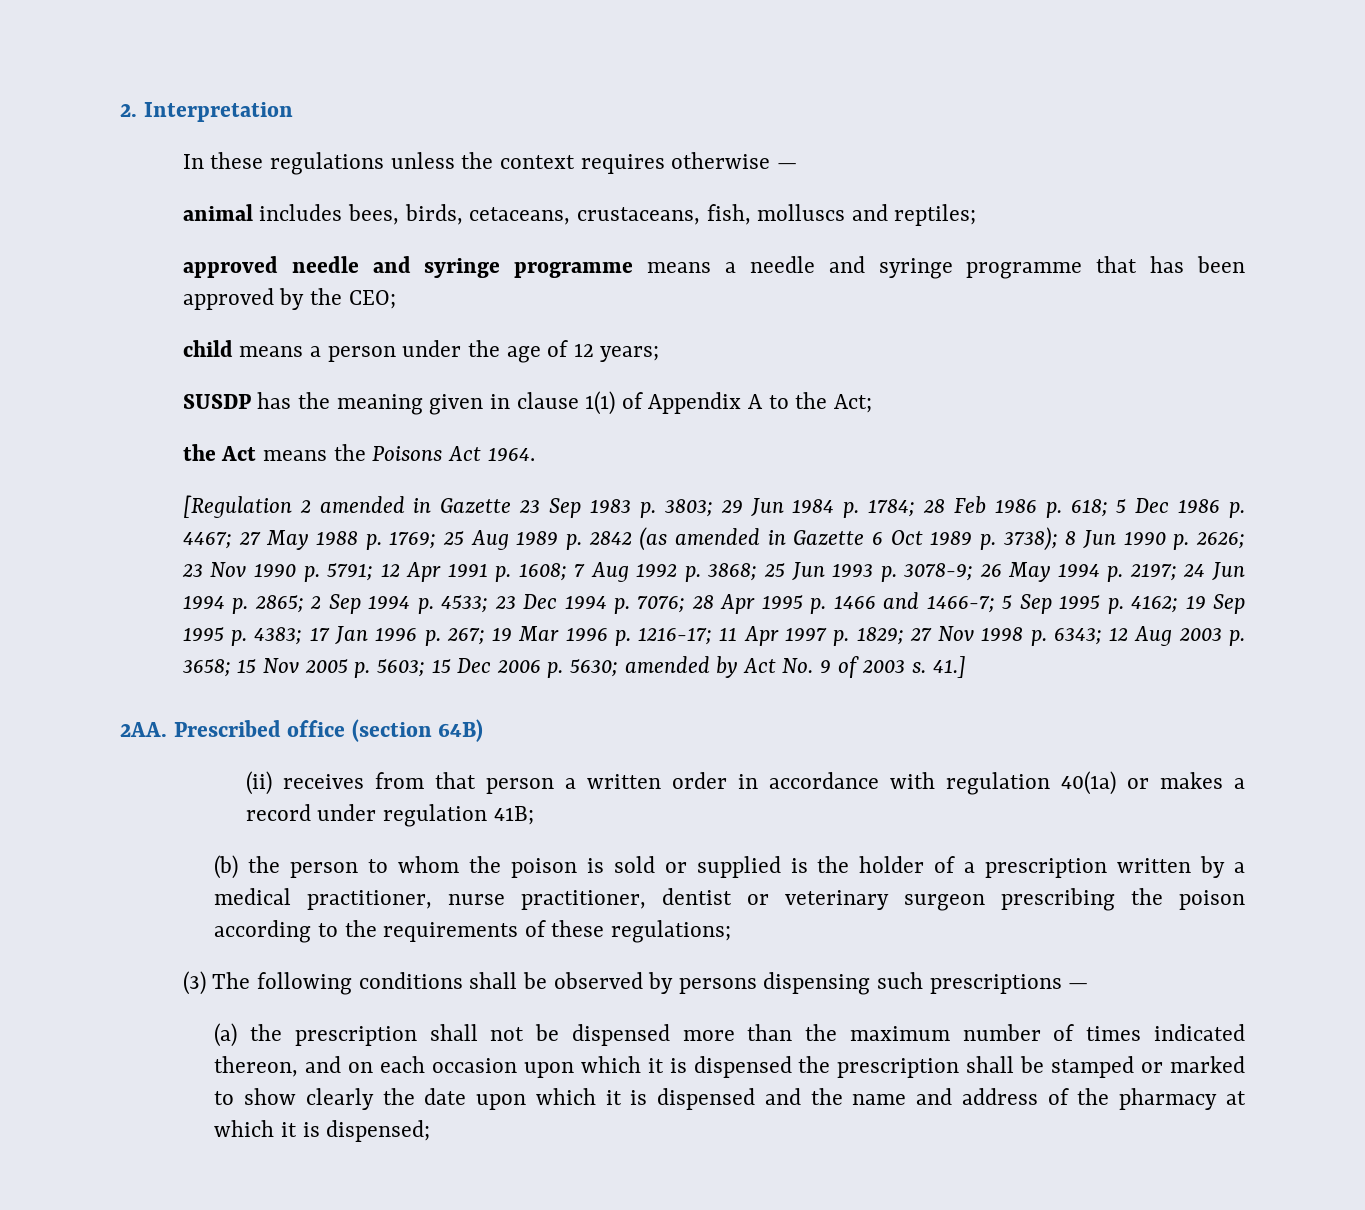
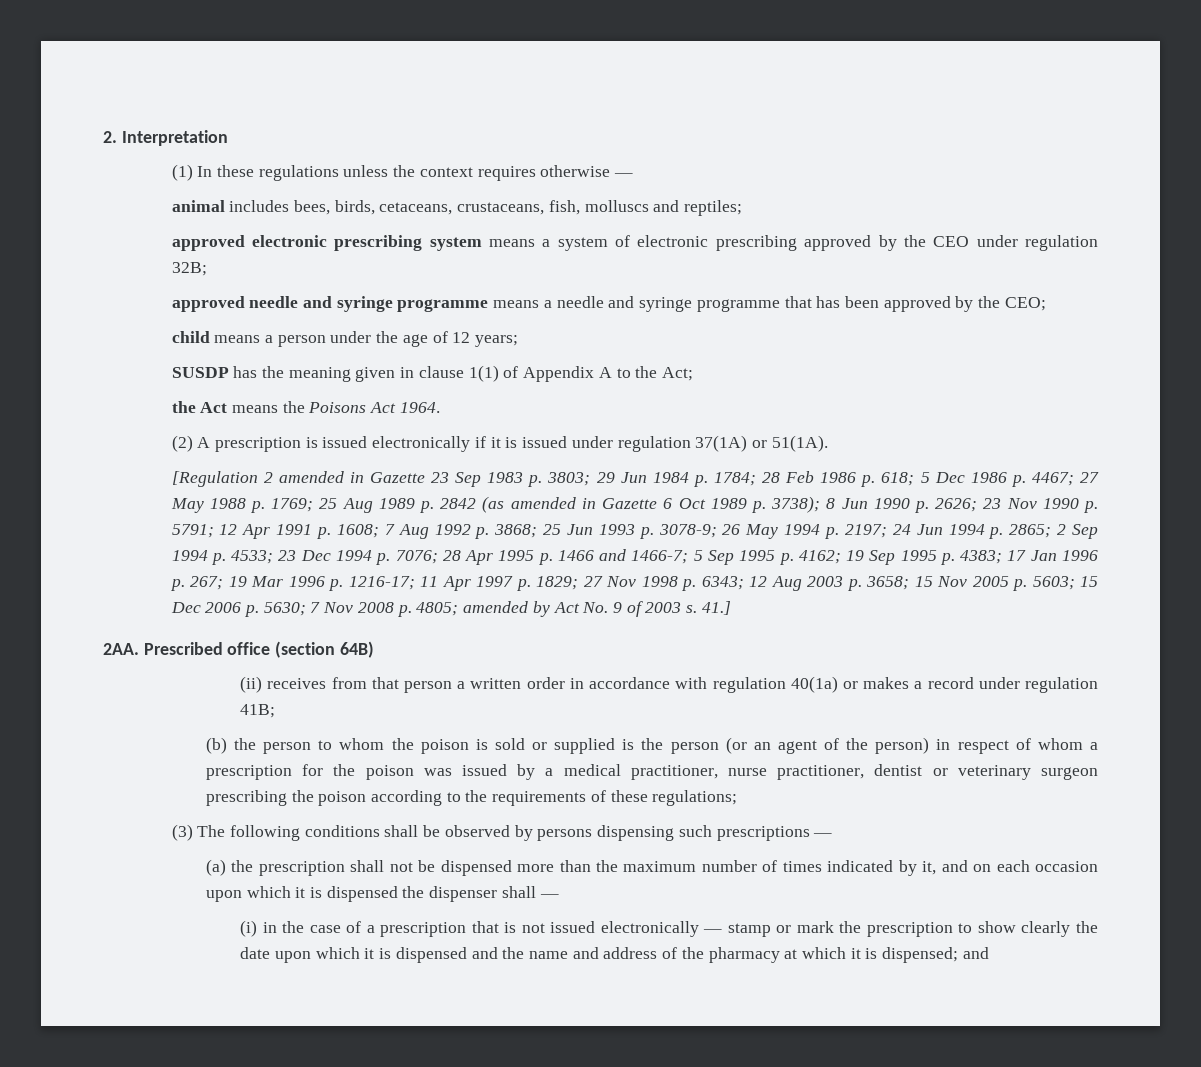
(293, 112) none -> [171,164,193,181] (1)
(977, 215) none -> [171,235,1098,251] [171,262,207,276] // approved electronic prescribing system means a system of electronic prescribing approved by the CEO under regulation 32B;
(535, 454) none -> [171,435,828,452] // (2) A prescription is issued electronically if it is issued under regulation 37(1A) or 51(1A).
(619, 668) none -> [310,602,459,617] 7 Nov 2008 p. 4805;
[859,856,1192,878] holder of a prescription written -> [670,737,1099,754] [205,764,507,780] person (or an agent of the person) in respect of whom a prescription for the poison was issued
[214,1056,299,1077] thereon, -> [898,860,937,876] by it,
[837,1056,1245,1078] prescription shall be stamped or marked -> [429,886,559,902] [240,920,953,937] dispenser shall — // (i) in the case of a prescription that is not issued electronically — stamp or mark the prescription
(431, 1131) none -> [962,947,989,959] and

